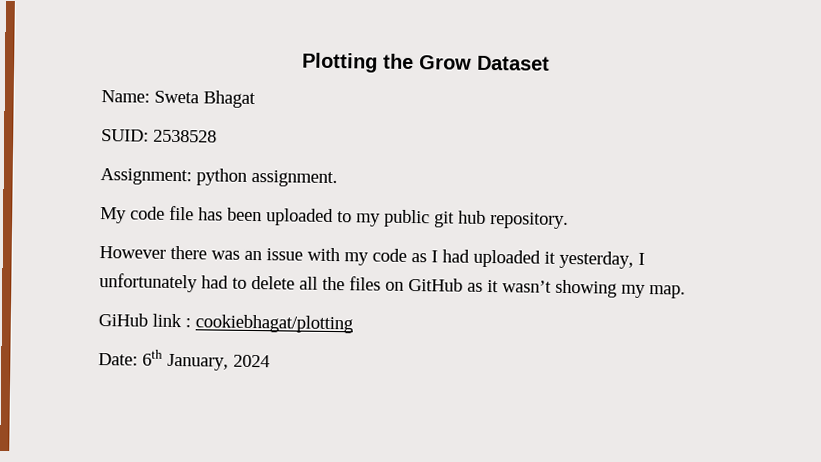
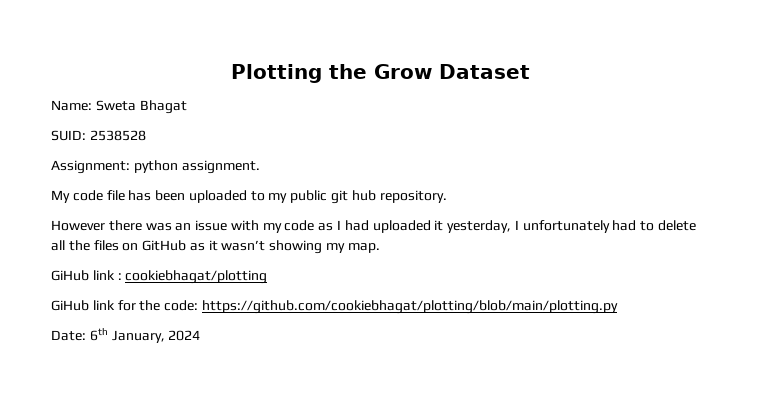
(353, 324) none -> [51,300,618,314] // GiHub link for the code: https://github.com/cookiebhagat/plotting/blob/main/plotting.py

